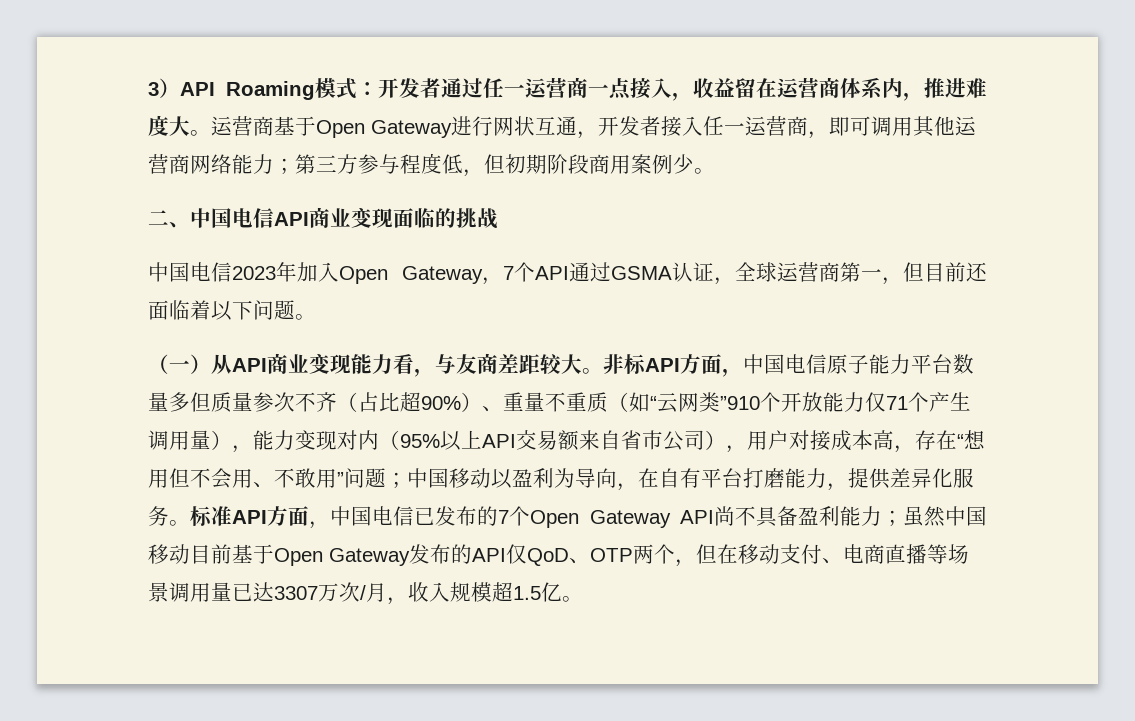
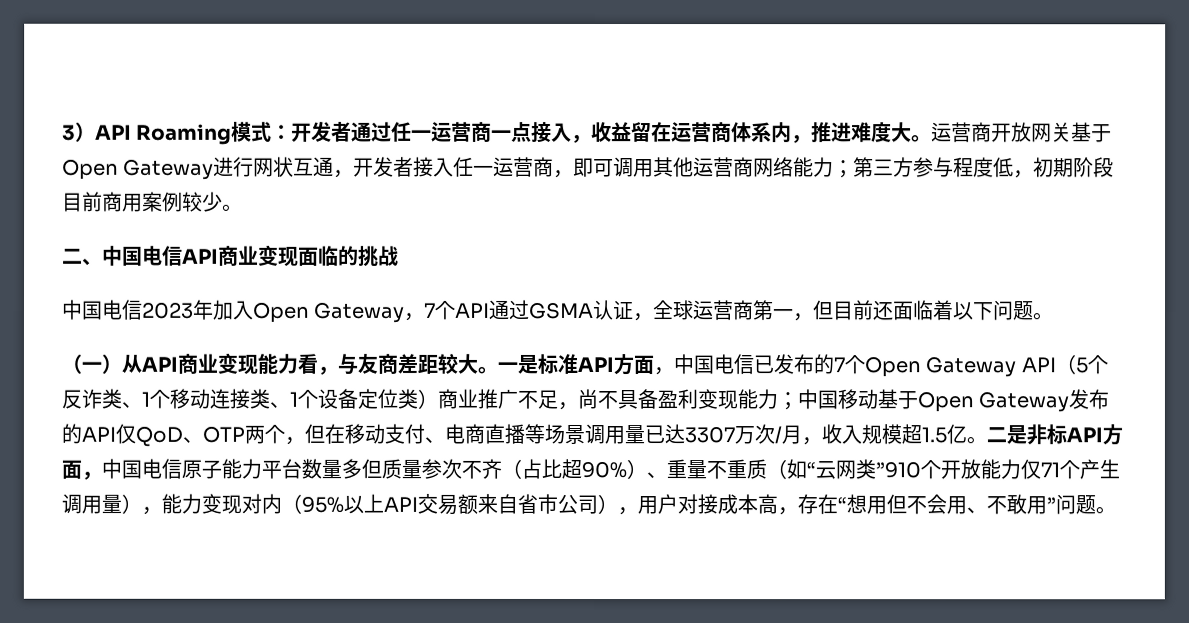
(274, 126) none -> [991,122,1073,143] 开放网关
[484,154,505,174] 但 -> (1035, 174) none
(589, 164) none -> [62,191,103,212] 目前
(673, 164) none -> [182,191,203,212] 较
(603, 371) none -> [497,353,1108,378] [61,388,1110,413] [61,423,1027,447] 一是标准API方面，中国电信已发布的7个Open Gateway API（5个反诈类、1个移动连接类、1个设备定位类）商业推广不足，尚不具备盈利变现能力；中国移动基于Open Gateway发布的API仅QoD、OTP两个，但在移动支付、电商直播等场景调用量已达3307万次/月，收入规模超1.5亿。二是
[386,468,974,491] [148,506,987,529] [148,544,969,567] [148,582,562,605] ；中国移动以盈利为导向，在自有平台打磨能力，提供差异化服务。标准API方面，中国电信已发布的7个Open Gateway API尚不具备盈利能力；虽然中国移动目前基于Open Gateway发布的API仅QoD、OTP两个，但在移动支付、电商直播等场景调用量已达3307万次/月，收入规模超1.5亿 -> (1096, 505) none

